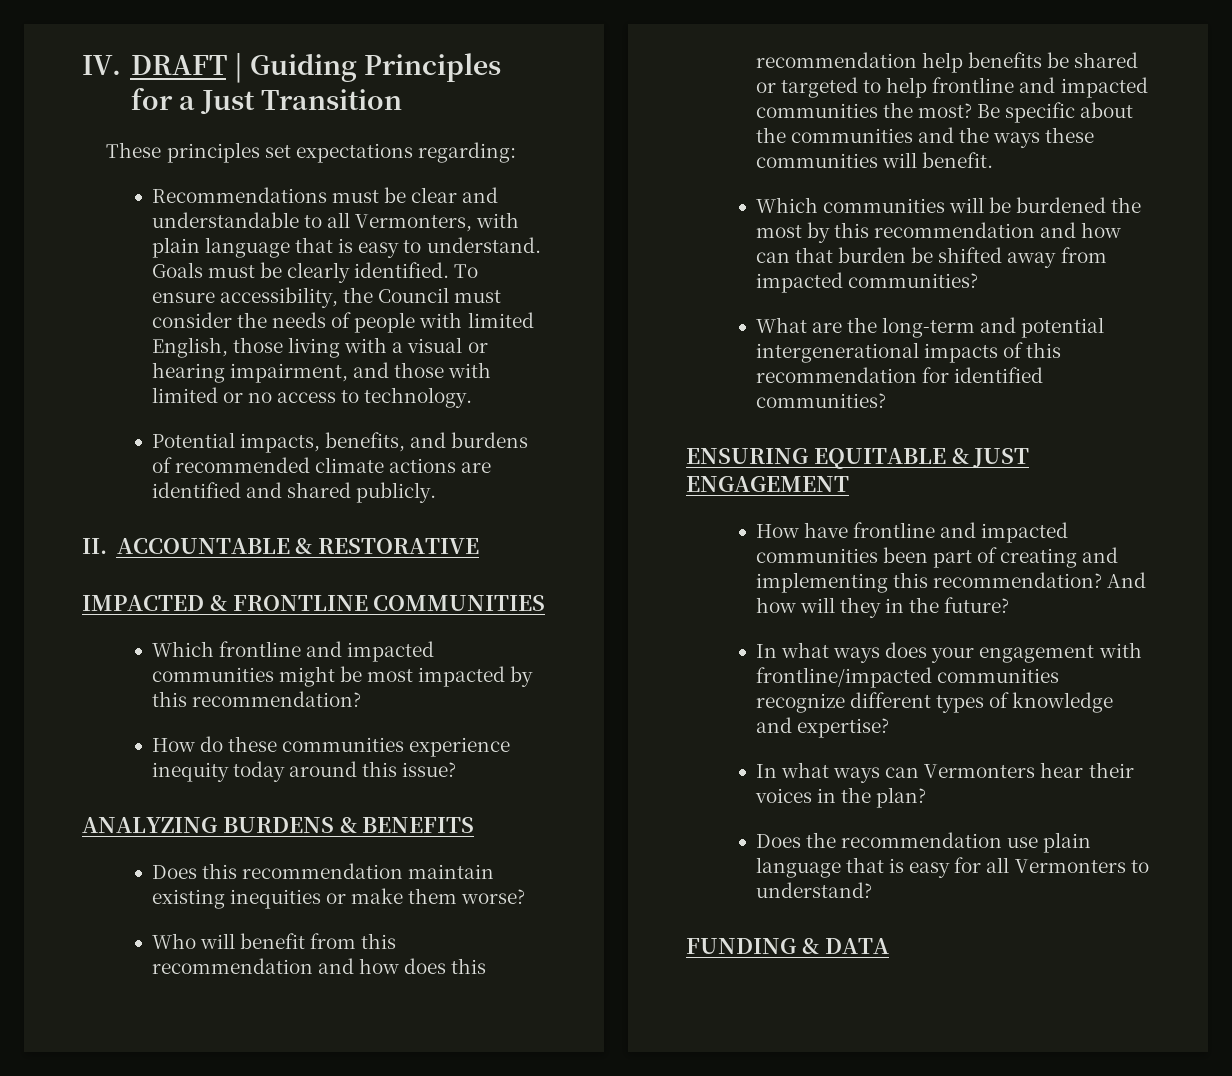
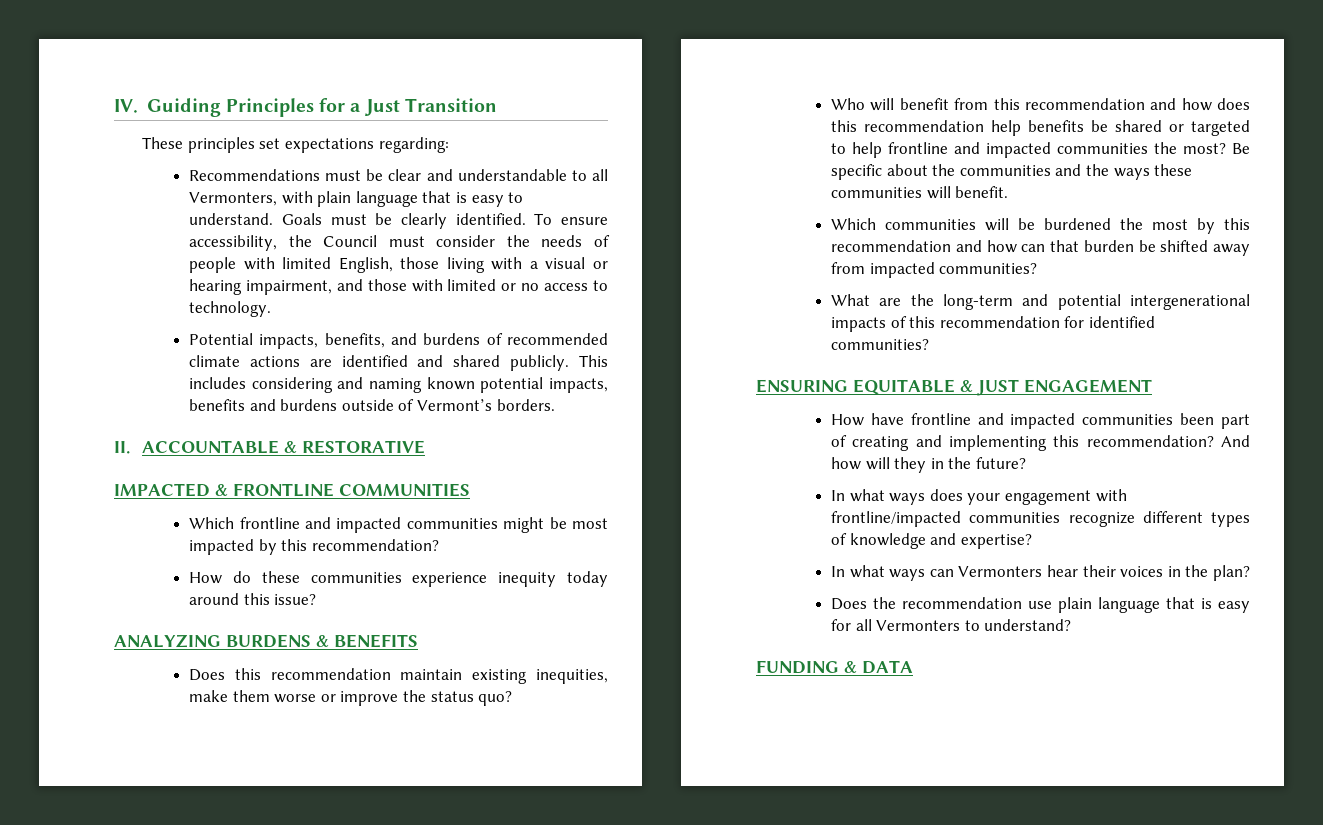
[130,53,243,83] DRAFT | -> (138, 106) none
(437, 492) none -> [579,355,608,367] [189,377,608,393] [189,399,555,411] This includes considering and naming known potential impacts, benefits and burdens outside of Vermont’s borders.
[229,888,526,909] inequities or make them worse? -> [536,669,608,684] [189,690,513,706] inequities, make them worse or improve the status quo?

